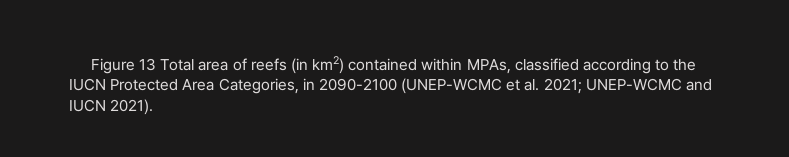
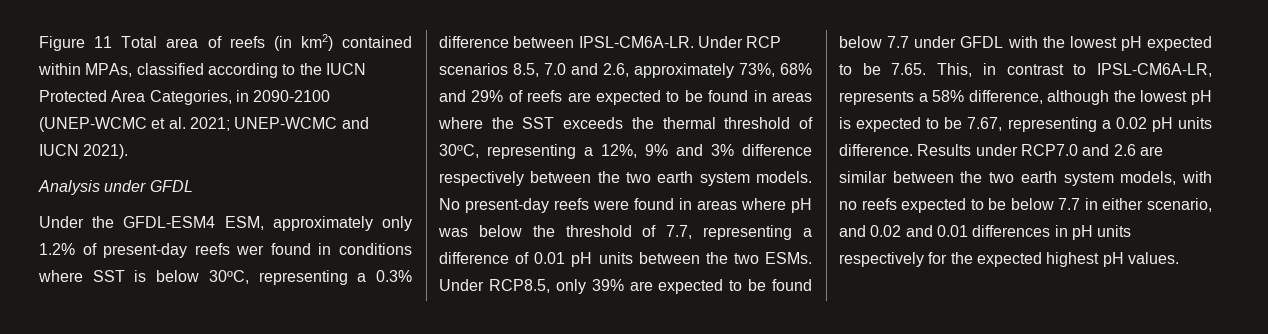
[138,58,156,71] 13 -> [94,36,113,48] 11
(154, 107) none -> [38,180,193,195] [39,216,413,231] [39,243,412,258] [38,270,412,285] [439,36,782,48] [439,63,812,78] [439,90,812,105] [438,117,813,129] [439,144,812,159] [439,171,812,186] [439,198,812,213] [438,225,812,240] [439,252,812,267] [439,279,812,294] [839,36,1212,51] [839,63,1212,77] [839,90,1212,105] [839,117,1212,132] [839,144,1163,156] [839,171,1212,186] [839,198,1212,213] [839,225,1132,240] [839,252,1179,267] // Analysis under GFDL // Under the GFDL-ESM4 ESM, approximately only 1.2% of present-day reefs wer found in conditions where SST is below 30ºC, representing a 0.3% difference between IPSL-CM6A-LR. Under RCP scenarios 8.5, 7.0 and 2.6, approximately 73%, 68% and 29% of reefs are expected to be found in areas where the SST exceeds the thermal threshold of 30ºC, representing a 12%, 9% and 3% difference respectively between the two earth system models. No present-day reefs were found in areas where pH was below the threshold of 7.7, representing a difference of 0.01 pH units between the two ESMs. Under RCP8.5, only 39% are expected to be found below 7.7 under GFDL with the lowest pH expected to be 7.65. This, in contrast to IPSL-CM6A-LR, represents a 58% difference, although the lowest pH is expected to be 7.67, representing a 0.02 pH units difference. Results under RCP7.0 and 2.6 are similar between the two earth system models, with no reefs expected to be below 7.7 in either scenario, and 0.02 and 0.01 differences in pH units respectively for the expected highest pH values.

